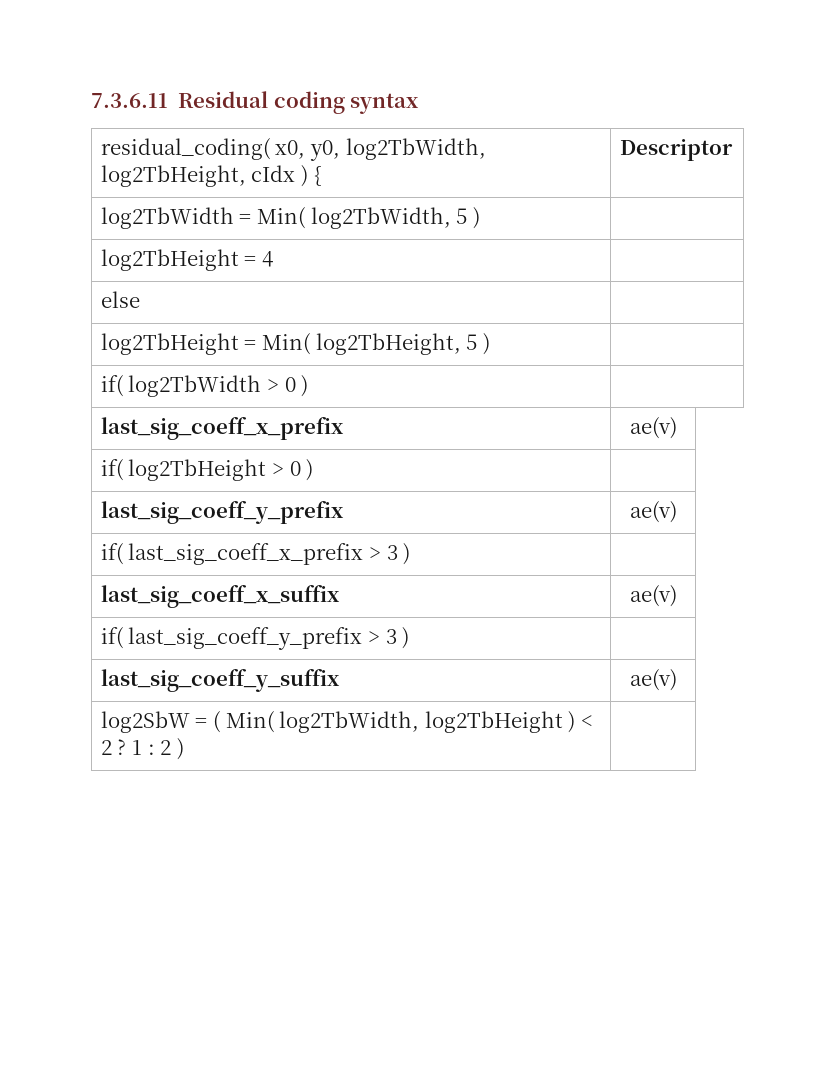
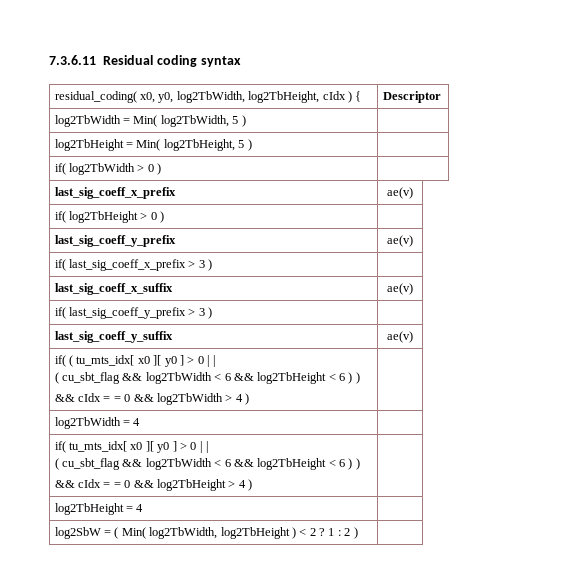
[100,249,273,271] [100,291,140,308] // log2TbHeight = 4 | // else | -> (246, 121) none
(677, 680) none -> [54,355,217,367] [54,372,360,384] [54,393,250,405] [54,417,141,429] [54,441,210,453] [54,458,360,470] [54,479,253,491] [54,503,144,515] // if( ( tu_mts_idx[ x0 ][ y0 ] > 0 | | // ( cu_sbt_flag && log2TbWidth < 6 && log2TbHeight < 6 ) ) // && cIdx = = 0 && log2TbWidth > 4 ) | // log2TbWidth = 4 | // if( tu_mts_idx[ x0 ][ y0 ] > 0 | | // ( cu_sbt_flag && log2TbWidth < 6 && log2TbHeight < 6 ) ) // && cIdx = = 0 && log2TbHeight > 4 ) | // log2TbHeight = 4 |

